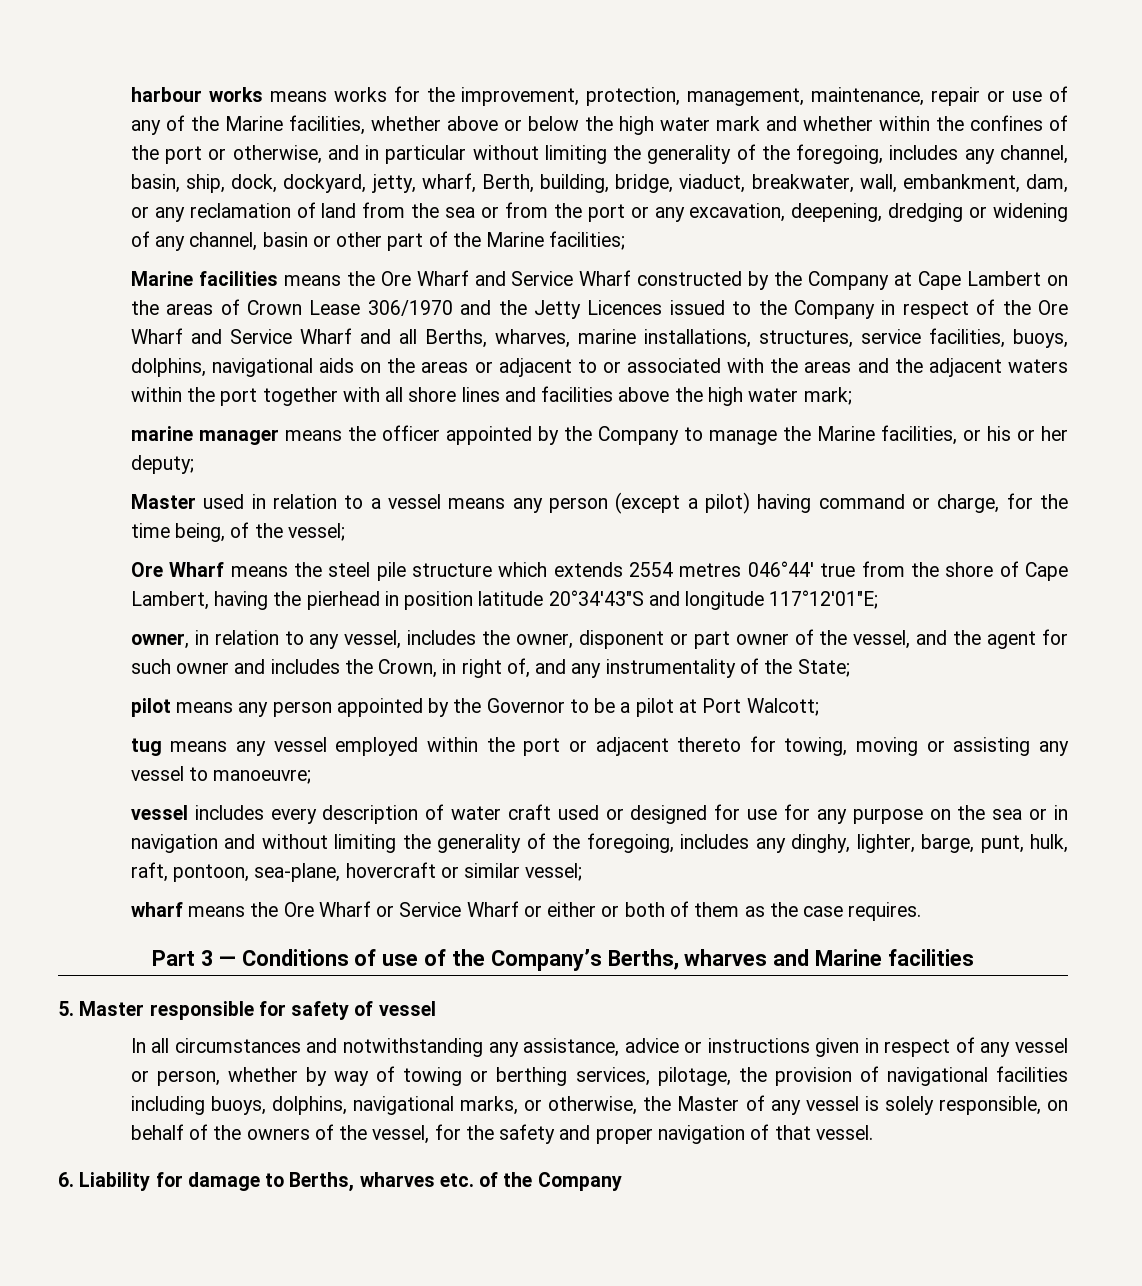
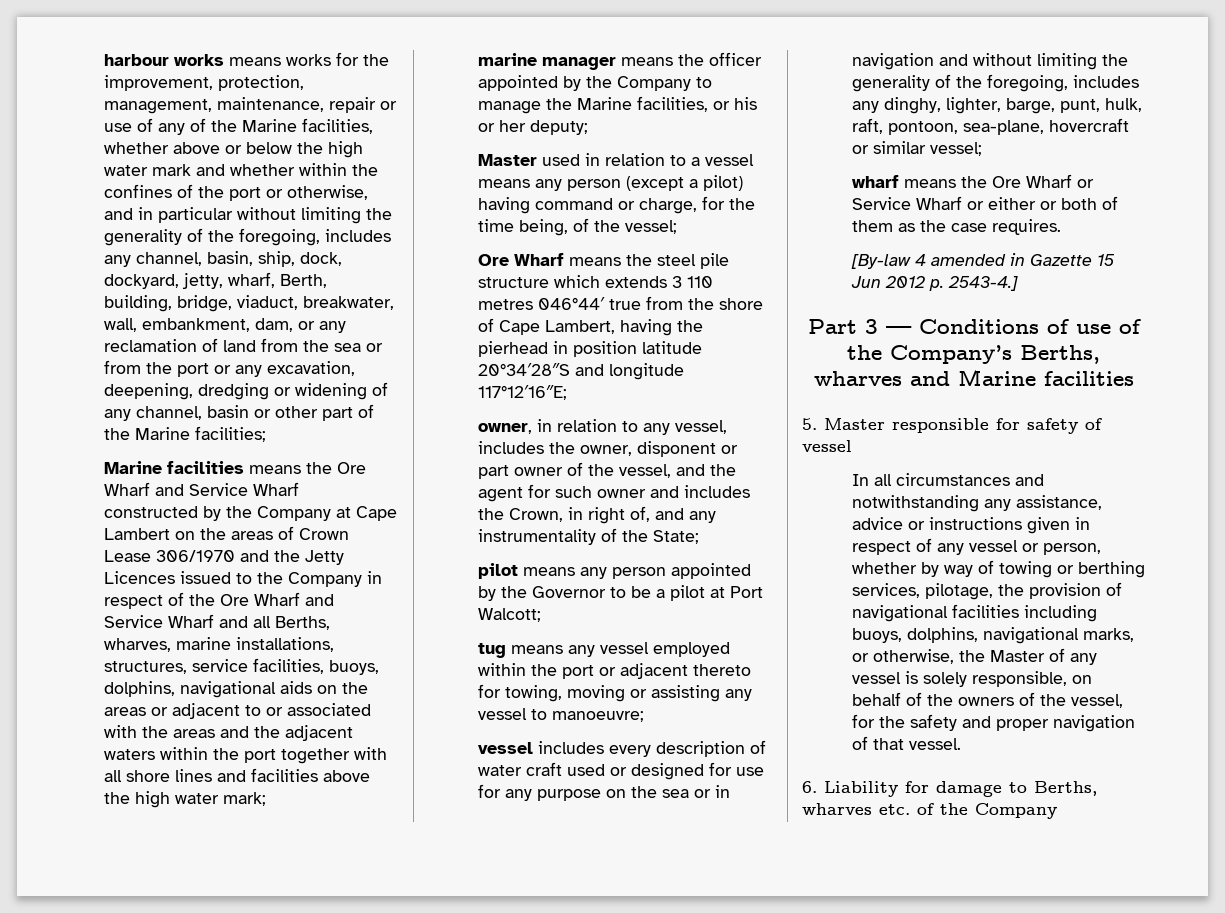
[629,562,674,577] 2554 -> [671,276,713,288] 3 110
[548,590,644,606] 20°34′43″S -> [477,363,570,376] 20°34′28″S
[769,590,879,609] 117°12′01″E; -> [477,385,567,400] 117°12′16″E;
(922, 911) none -> [850,253,1115,269] [850,276,1018,291] // [By-law 4 amended in Gazette 15 Jun 2012 p. 2543-4.]

